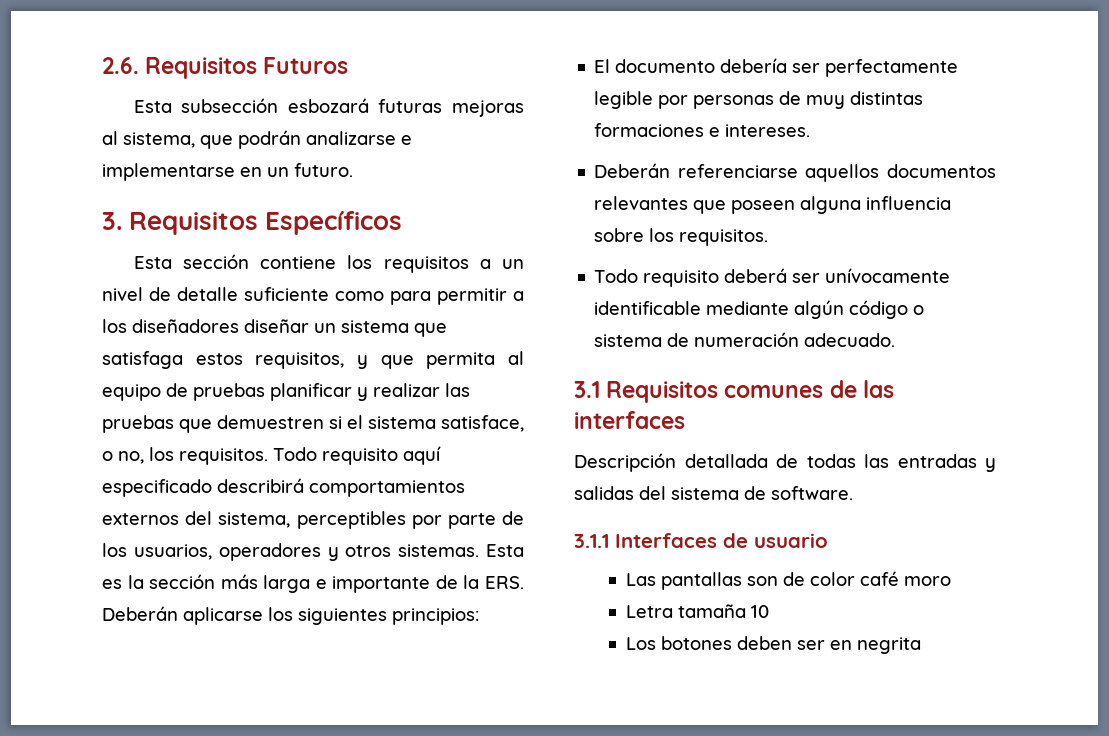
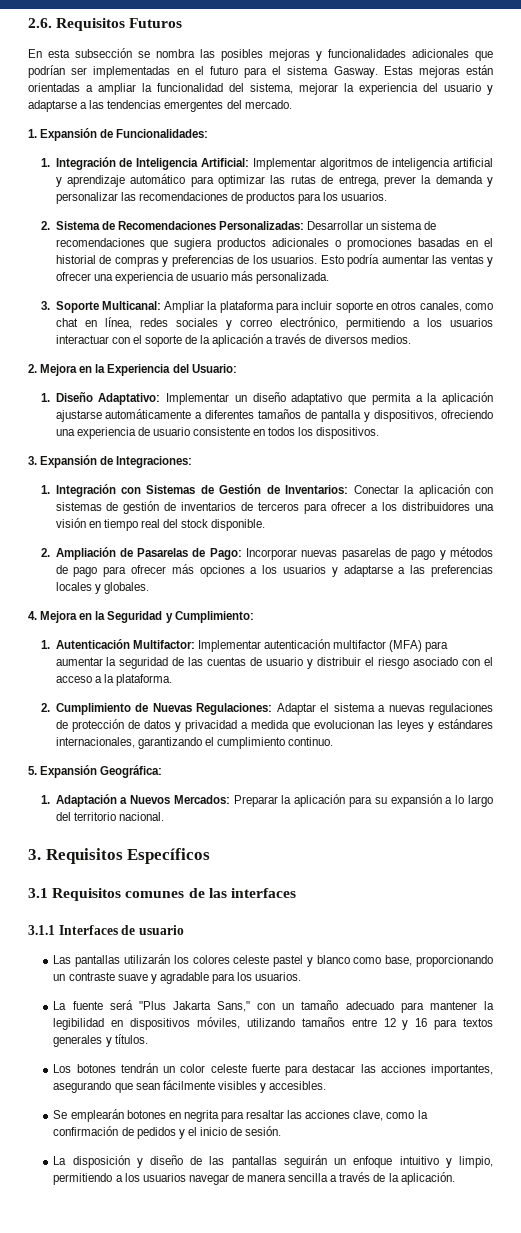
[133,98,524,117] [102,130,412,149] [102,163,353,181] [102,211,403,235] [133,254,524,273] [102,287,524,305] [102,319,447,337] [102,351,524,369] [102,383,470,401] [102,415,524,433] [102,446,441,465] [102,478,465,497] [102,511,524,529] [102,543,524,561] [102,574,524,593] [102,606,479,625] [594,58,959,77] [594,91,924,109] [594,123,811,137] [594,163,996,182] [594,196,952,214] [594,228,769,246] [594,268,951,287] [594,300,925,319] [594,332,896,347] Esta subsección esbozará futuras mejoras al sistema, que podrán analizarse e implementarse en un futuro. // 3. Requisitos Específicos // Esta sección contiene los requisitos a un nivel de detalle suficiente como para permitir a los diseñadores diseñar un sistema que satisfaga estos requisitos, y que permita al equipo de pruebas planificar y realizar las pruebas que demuestren si el sistema satisface, o no, los requisitos. Todo requisito aquí especificado describirá comportamientos externos del sistema, perceptibles por parte de los usuarios, operadores y otros sistemas. Esta es la sección más larga e importante de la ERS. Deberán aplicarse los siguientes principios: // El documento debería ser perfectamente legible por personas de muy distintas formaciones e intereses. // Deberán referenciarse aquellos documentos relevantes que poseen alguna influencia sobre los requisitos. // Todo requisito deberá ser unívocamente identificable mediante algún código o sistema de numeración adecuado. -> [28,48,493,61] [28,65,493,78] [28,83,493,95] [28,100,292,112] [28,128,209,141] [40,157,493,170] [55,174,493,187] [55,192,388,204] [40,221,437,230] [55,238,493,250] [55,254,494,267] [55,271,330,284] [40,301,493,313] [55,317,493,330] [55,334,411,347] [28,364,237,376] [40,392,494,405] [55,409,493,422] [55,427,380,439] [28,455,193,468] [40,484,493,497] [55,501,495,514] [55,518,266,531] [40,547,493,560] [55,564,493,577] [55,582,149,594] [28,611,254,623] [40,639,449,652] [55,657,494,669] [55,674,172,686] [40,703,494,715] [55,719,493,732] [55,737,333,749] [28,765,163,778] [40,794,494,807] [55,812,164,821] [28,848,211,864] En esta subsección se nombra las posibles mejoras y funcionalidades adicionales que podrían ser implementadas en el futuro para el sistema Gasway. Estas mejoras están orientadas a ampliar la funcionalidad del sistema, mejorar la experiencia del usuario y adaptarse a las tendencias emergentes del mercado. // 1. Expansión de Funcionalidades: // 1. Integración de Inteligencia Artificial: Implementar algoritmos de inteligencia artificial y aprendizaje automático para optimizar las rutas de entrega, prever la demanda y personalizar las recomendaciones de productos para los usuarios. // 2. Sistema de Recomendaciones Personalizadas: Desarrollar un sistema de recomendaciones que sugiera productos adicionales o promociones basadas en el historial de compras y preferencias de los usuarios. Esto podría aumentar las ventas y ofrecer una experiencia de usuario más personalizada. // 3. Soporte Multicanal: Ampliar la plataforma para incluir soporte en otros canales, como chat en línea, redes sociales y correo electrónico, permitiendo a los usuarios interactuar con el soporte de la aplicación a través de diversos medios. // 2. Mejora en la Experiencia del Usuario: // 1. Diseño Adaptativo: Implementar un diseño adaptativo que permita a la aplicación ajustarse automáticamente a diferentes tamaños de pantalla y dispositivos, ofreciendo una experiencia de usuario consistente en todos los dispositivos. // 3. Expansión de Integraciones: // 1. Integración con Sistemas de Gestión de Inventarios: Conectar la aplicación con sistemas de gestión de inventarios de terceros para ofrecer a los distribuidores una visión en tiempo real del stock disponible. // 2. Ampliación de Pasarelas de Pago: Incorporar nuevas pasarelas de pago y métodos de pago para ofrecer más opciones a los usuarios y adaptarse a las preferencias locales y globales. // 4. Mejora en la Seguridad y Cumplimiento: // 1. Autenticación Multifactor: Implementar autenticación multifactor (MFA) para aumentar la seguridad de las cuentas de usuario y distribuir el riesgo asociado con el acceso a la plataforma. // 2. Cumplimiento de Nuevas Regulaciones: Adaptar el sistema a nuevas regulaciones de protección de datos y privacidad a medida que evolucionan las leyes y estándares internacionales, garantizando el cumplimiento continuo. // 5. Expansión Geográfica: // 1. Adaptación a Nuevos Mercados: Preparar la aplicación para su expansión a lo largo del territorio nacional. // 3. Requisitos Específicos
[574,453,996,472] [574,486,853,500] // Descripción detallada de todas las entradas y salidas del sistema de software. -> (296, 893) none
[746,571,951,586] [625,604,769,618] [625,636,921,654] son de color café moro // Letra tamaña 10 // Los botones deben ser en negrita -> [123,954,493,967] [53,972,302,984] [53,1000,494,1013] [53,1017,494,1030] [53,1034,148,1047] [53,1063,493,1076] [53,1080,327,1093] [53,1109,428,1122] [53,1126,282,1139] [53,1155,493,1168] [53,1172,455,1185] utilizarán los colores celeste pastel y blanco como base, proporcionando un contraste suave y agradable para los usuarios. // La fuente será "Plus Jakarta Sans," con un tamaño adecuado para mantener la legibilidad en dispositivos móviles, utilizando tamaños entre 12 y 16 para textos generales y títulos. // Los botones tendrán un color celeste fuerte para destacar las acciones importantes, asegurando que sean fácilmente visibles y accesibles. // Se emplearán botones en negrita para resaltar las acciones clave, como la confirmación de pedidos y el inicio de sesión. // La disposición y diseño de las pantallas seguirán un enfoque intuitivo y limpio, permitiendo a los usuarios navegar de manera sencilla a través de la aplicación.

